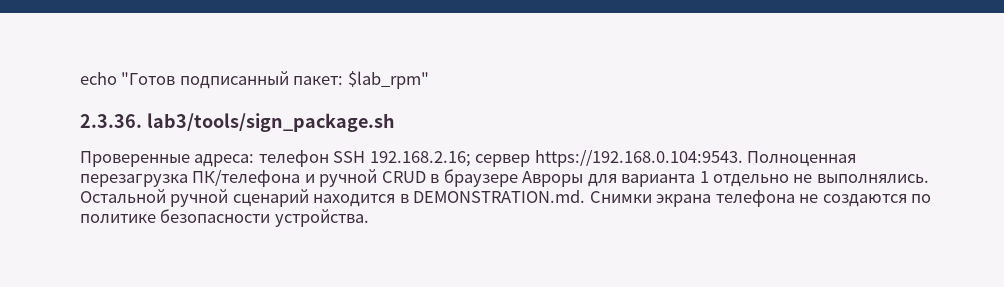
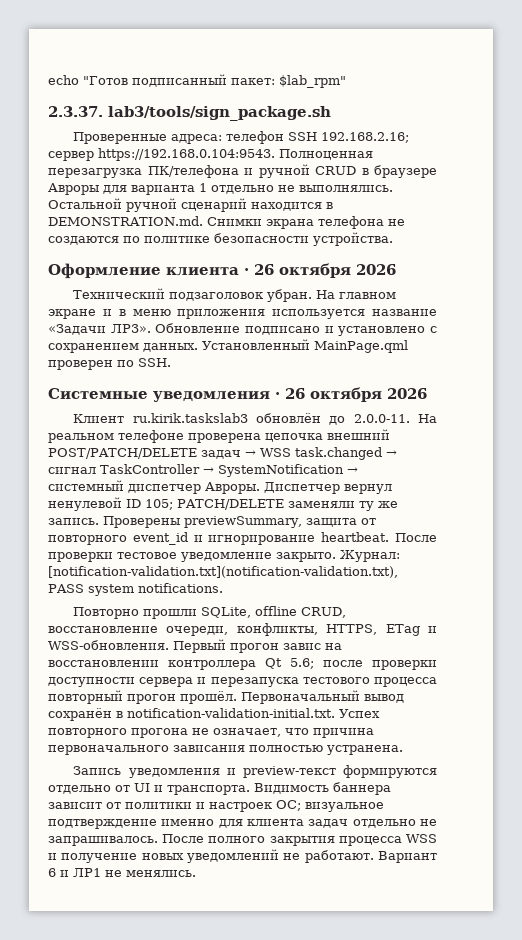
[80,114,142,128] 2.3.36. -> [48,106,103,117] 2.3.37.
(369, 218) none -> [48,263,396,279] [73,288,397,302] [48,309,437,319] [48,323,438,336] [48,339,408,353] [48,358,171,370] [48,387,427,402] [73,413,437,425] [48,429,390,443] [48,447,397,460] [48,464,358,477] [48,480,392,494] [48,497,398,511] [48,516,376,528] [48,532,438,545] [48,550,400,562] [48,566,398,578] [48,583,223,596] [73,606,347,619] [48,623,437,636] [48,639,342,653] [48,658,437,670] [48,677,437,687] [48,690,404,704] [48,708,380,721] [48,728,374,738] [48,745,403,755] [73,765,438,778] [48,782,391,795] [48,800,384,812] [48,819,437,829] [48,834,437,846] [48,849,437,863] [48,868,196,877] // Оформление клиента · 26 октября 2026 // Технический подзаголовок убран. На главном экране и в меню приложения используется название «Задачи ЛР3». Обновление подписано и установлено с сохранением данных. Установленный MainPage.qml проверен по SSH. // Системные уведомления · 26 октября 2026 // Клиент ru.kirik.taskslab3 обновлён до 2.0.0-11. На реальном телефоне проверена цепочка внешний POST/PATCH/DELETE задач → WSS task.changed → сигнал TaskController → SystemNotification → системный диспетчер Авроры. Диспетчер вернул ненулевой ID 105; PATCH/DELETE заменяли ту же запись. Проверены previewSummary, защита от повторного event_id и игнорирование heartbeat. После проверки тестовое уведомление закрыто. Журнал: [notification-validation.txt](notification-validation.txt), PASS system notifications. // Повторно прошли SQLite, offline CRUD, восстановление очереди, конфликты, HTTPS, ETag и WSS-обновления. Первый прогон завис на восстановлении контроллера Qt 5.6; после проверки доступности сервера и перезапуска тестового процесса повторный прогон прошёл. Первоначальный вывод сохранён в notification-validation-initial.txt. Успех повторного прогона не означает, что причина первоначального зависания полностью устранена. // Запись уведомления и preview-текст формируются отдельно от UI и транспорта. Видимость баннера зависит от политики и настроек ОС; визуальное подтверждение именно для клиента задач отдельно не запрашивалось. После полного закрытия процесса WSS и получение новых уведомлений не работают. Вариант 6 и ЛР1 не менялись.

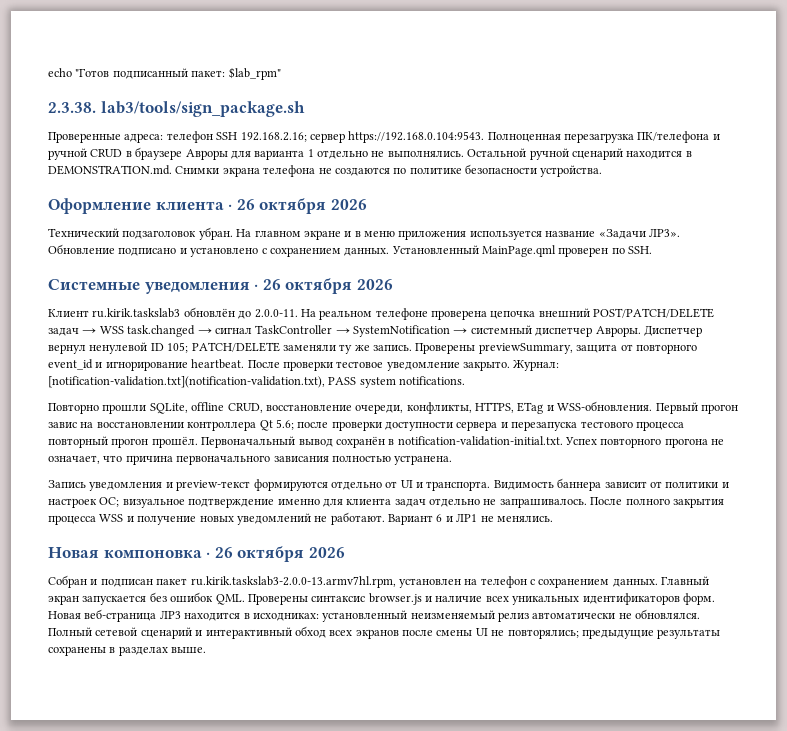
[48,106,103,117] 2.3.37. -> [48,102,96,113] 2.3.38.
(196, 873) none -> [48,546,345,562] [48,575,710,588] [48,592,715,605] [48,609,701,622] [48,626,721,639] [48,646,207,656] // Новая компоновка · 26 октября 2026 // Собран и подписан пакет ru.kirik.taskslab3-2.0.0-13.armv7hl.rpm, установлен на телефон с сохранением данных. Главный экран запускается без ошибок QML. Проверены синтаксис browser.js и наличие всех уникальных идентификаторов форм. Новая веб-страница ЛР3 находится в исходниках: установленный неизменяемый релиз автоматически не обновлялся. Полный сетевой сценарий и интерактивный обход всех экранов после смены UI не повторялись; предыдущие результаты сохранены в разделах выше.

